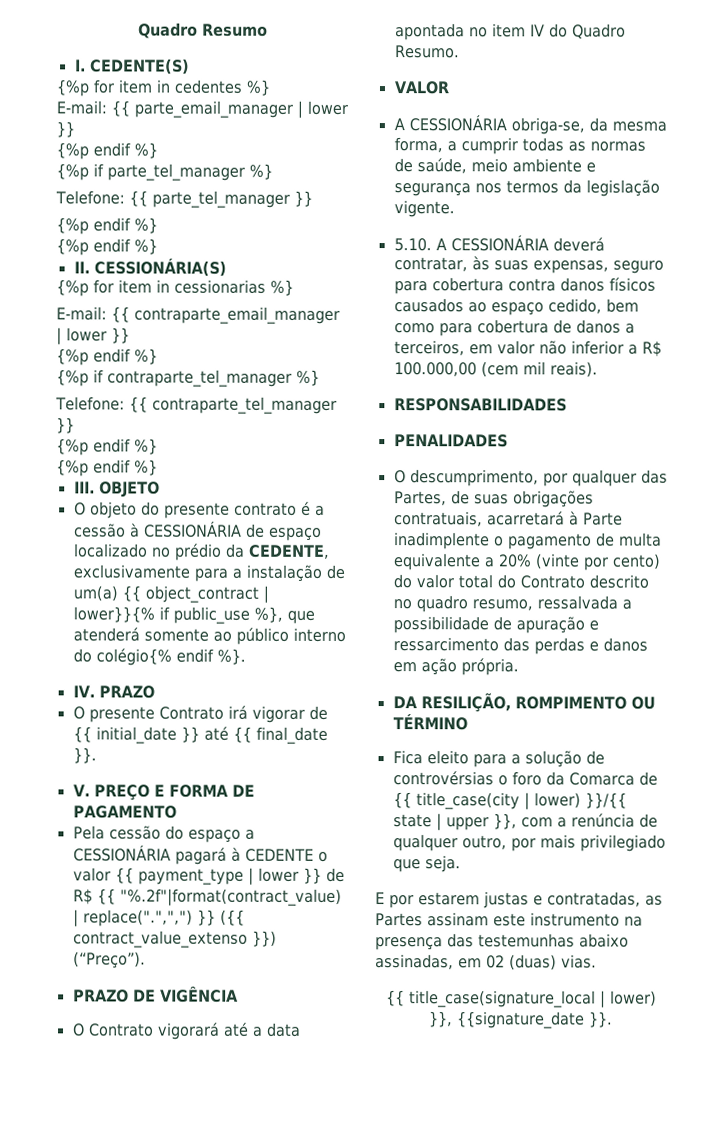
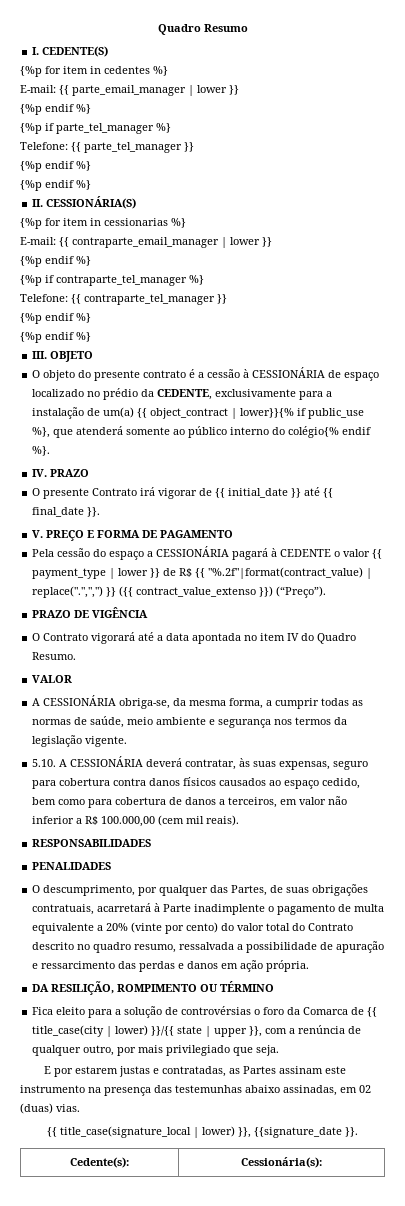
(613, 1019) none -> [70,1157,129,1168] [241,1157,322,1168] // Cedente(s): | Cessionária(s):

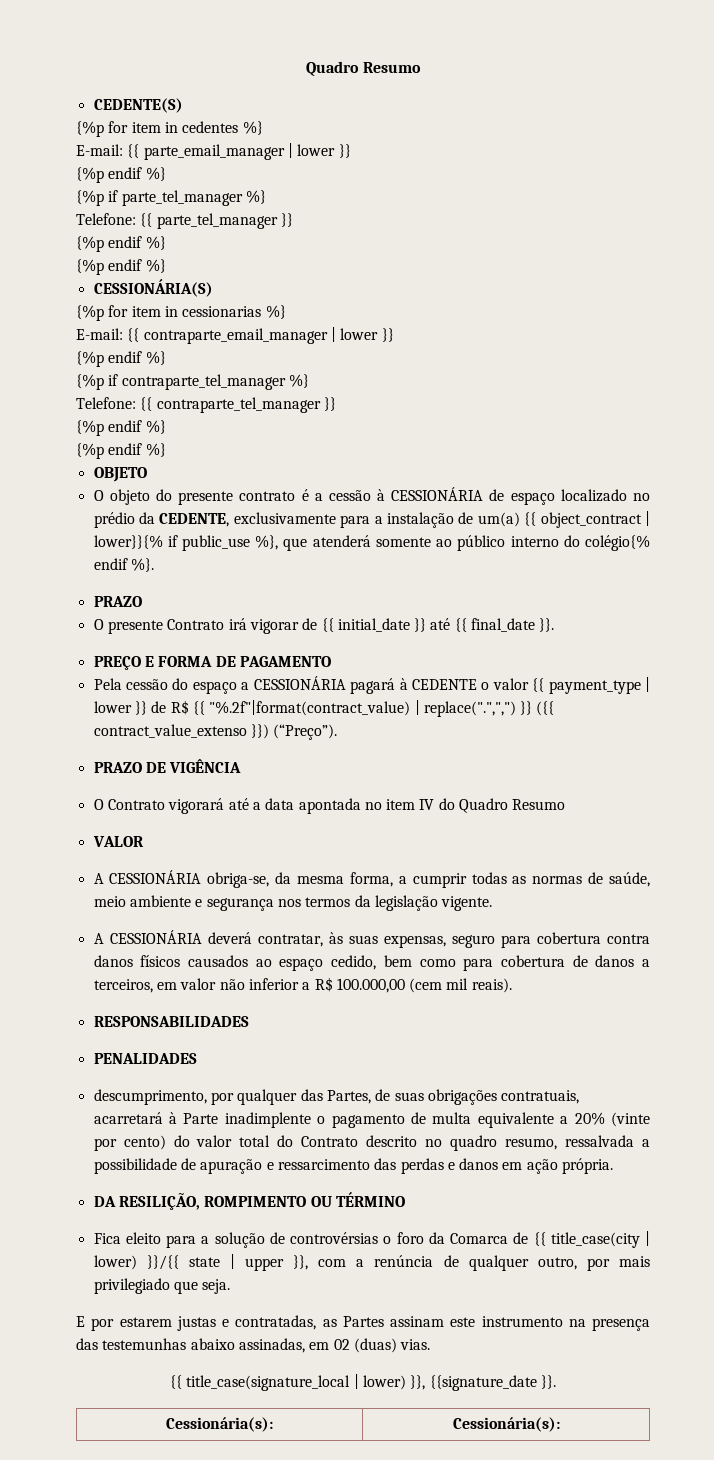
[157,24,248,35] [32,47,40,55] Quadro Resumo // I. -> [306,61,421,76] Quadro Resumo //
[32,199,44,207] II. -> (166, 266) none
[32,351,48,359] III. -> (166, 450) none
[32,469,48,477] IV. -> (154, 565) none
[32,530,44,538] V. -> (555, 625) none
[32,652,77,660] Resumo. -> [512,799,566,810] Resumo
[32,759,57,767] 5.10. -> (493, 903) none
[32,885,41,893] O -> (197, 1058) none
[70,1157,129,1168] Cedente(s): -> [166,1417,273,1432] Cessionária(s):

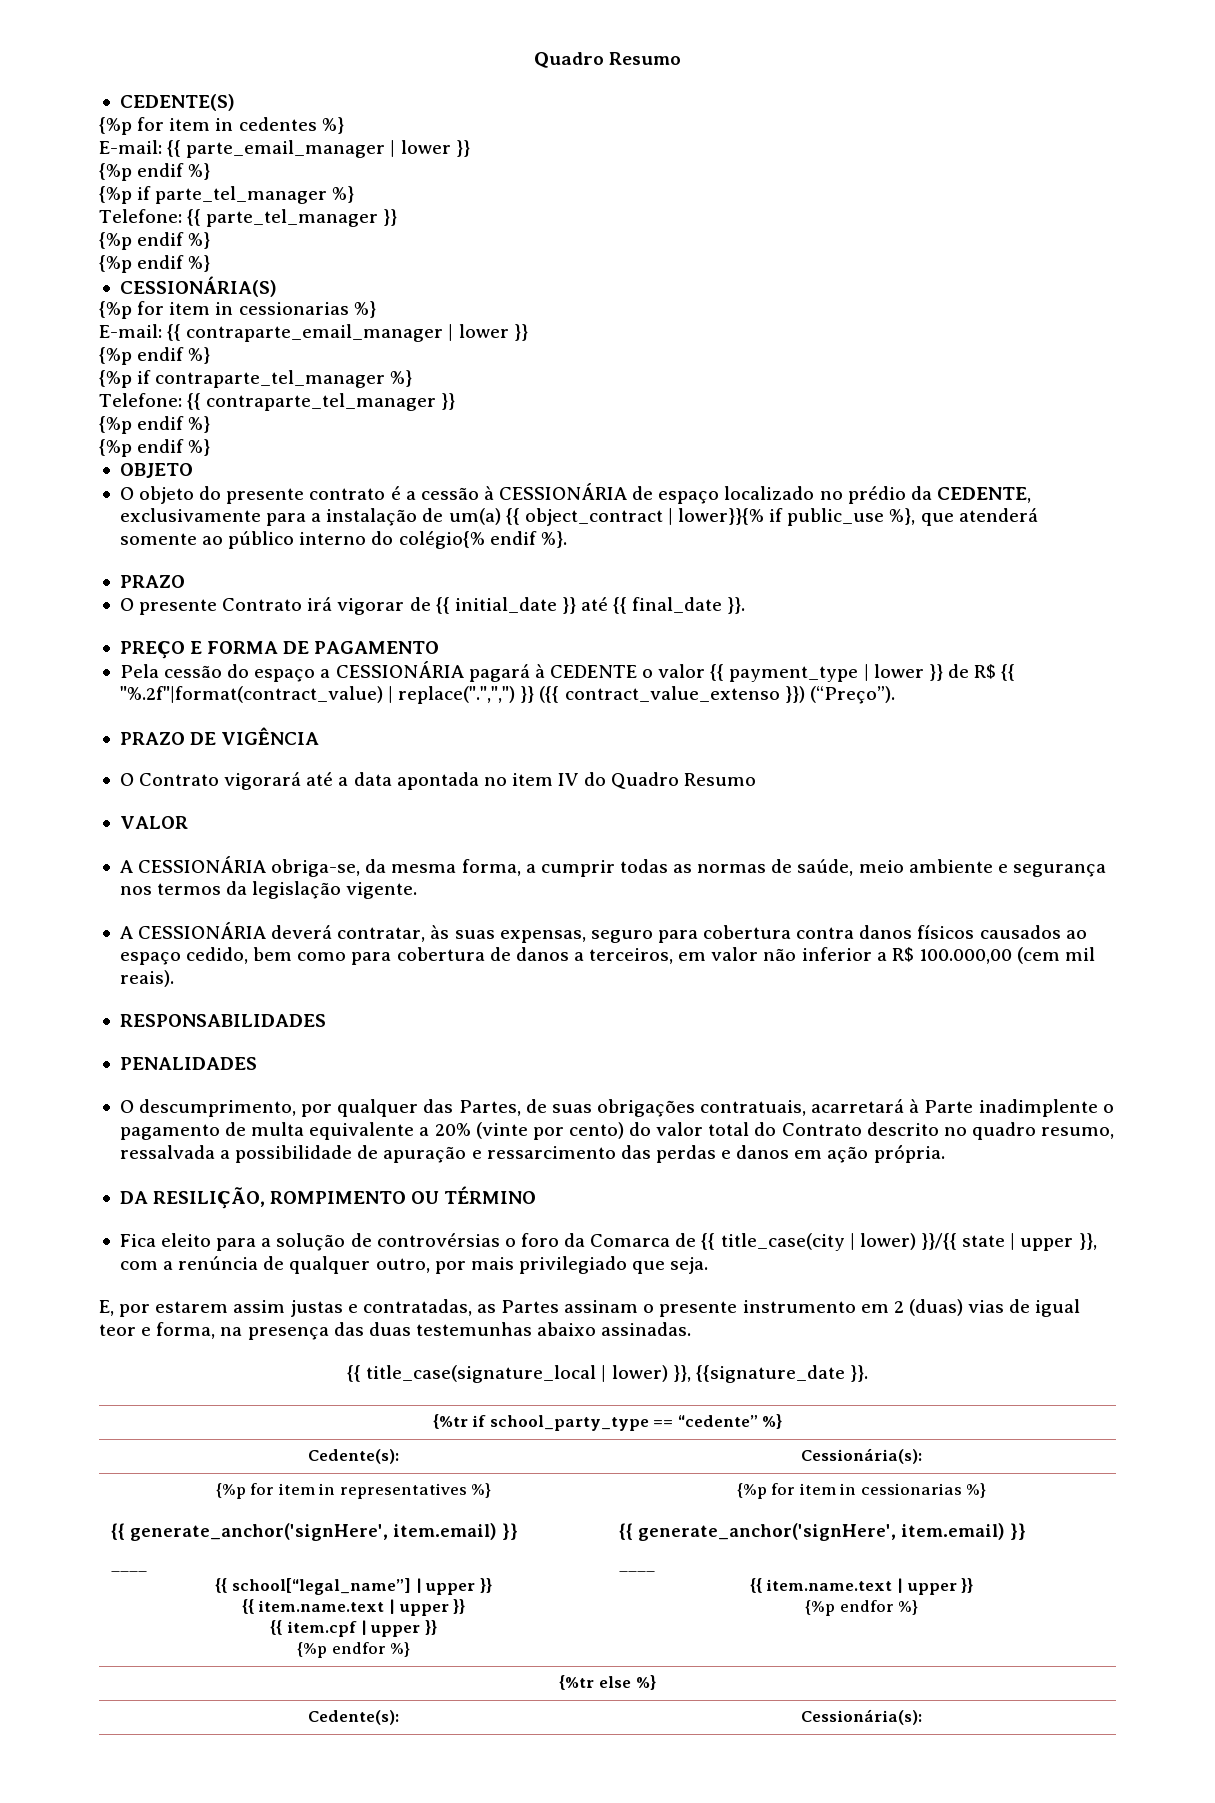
(197, 1058) none -> [119,1100,134,1113] O
[76,1316,85,1327] E -> [99,1300,114,1316] E,
(172, 1322) none -> [233,1300,286,1313] assim
[450,1316,563,1327] este instrumento -> [643,1299,1081,1317] [99,1322,216,1339] o presente instrumento em 2 (duas) vias de igual teor e forma,
(98, 1344) none -> [368,1322,411,1336] duas
[238,1338,431,1353] assinadas, em 02 (duas) vias. -> [601,1322,692,1336] assinadas.
[166,1417,273,1432] Cessionária(s): -> [432,1414,783,1431] [308,1449,399,1464] [801,1448,922,1464] [215,1483,492,1499] [110,1523,518,1541] [110,1570,147,1572] [215,1578,492,1595] [241,1599,466,1616] [270,1620,437,1637] [296,1642,411,1658] [736,1483,987,1499] [618,1523,1026,1541] [618,1570,655,1572] [749,1578,974,1595] [804,1600,919,1616] [559,1675,656,1690] [308,1710,399,1725] {%tr if school_party_type == “cedente” %} // Cedente(s): | Cessionária(s): // {%p for item in representatives %} // {{ generate_anchor('signHere', item.email) }} // ____ // {{ school[“legal_name”] | upper }} // {{ item.name.text | upper }} // {{ item.cpf | upper }} // {%p endfor %} | {%p for item in cessionarias %} // {{ generate_anchor('signHere', item.email) }} // ____ // {{ item.name.text | upper }} // {%p endfor %} // {%tr else %} // Cedente(s):

